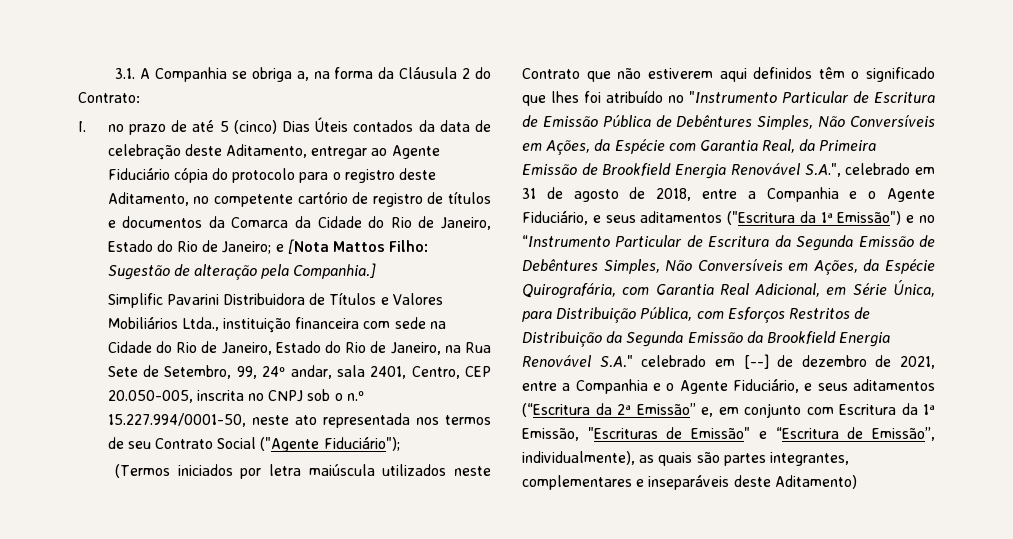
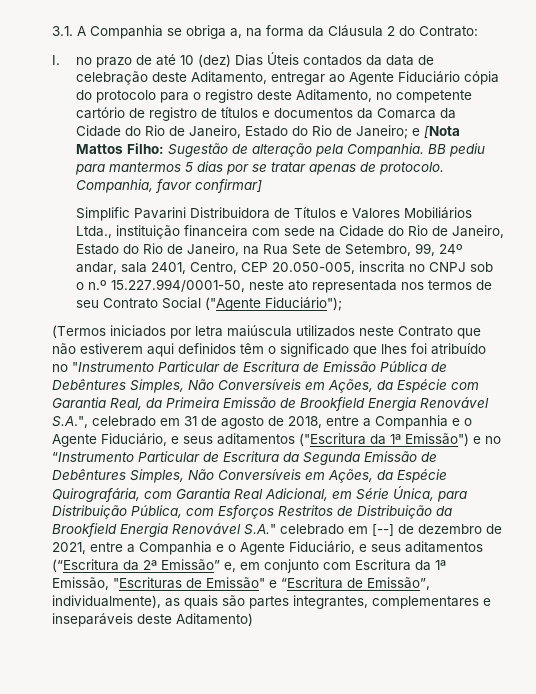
[219,120,277,134] 5 (cinco) -> [179,54,231,67] 10 (dez)
[293,263,377,279] Companhia.] -> [346,143,485,157] [74,161,444,175] [75,179,262,193] Companhia. BB pediu para mantermos 5 dias por se tratar apenas de protocolo. Companhia, favor confirmar]
[626,331,763,347] Segunda Emissão da -> (452, 511) none

